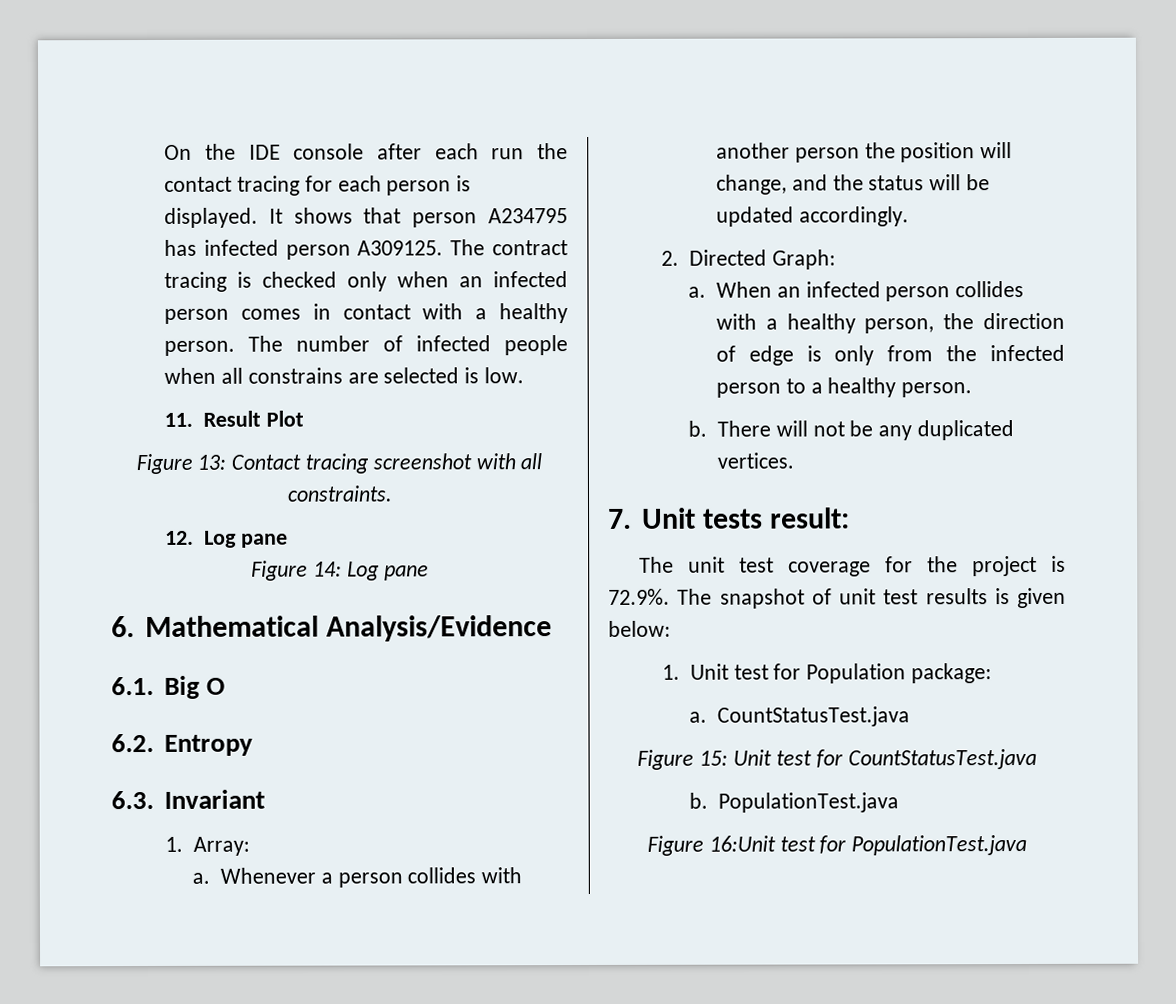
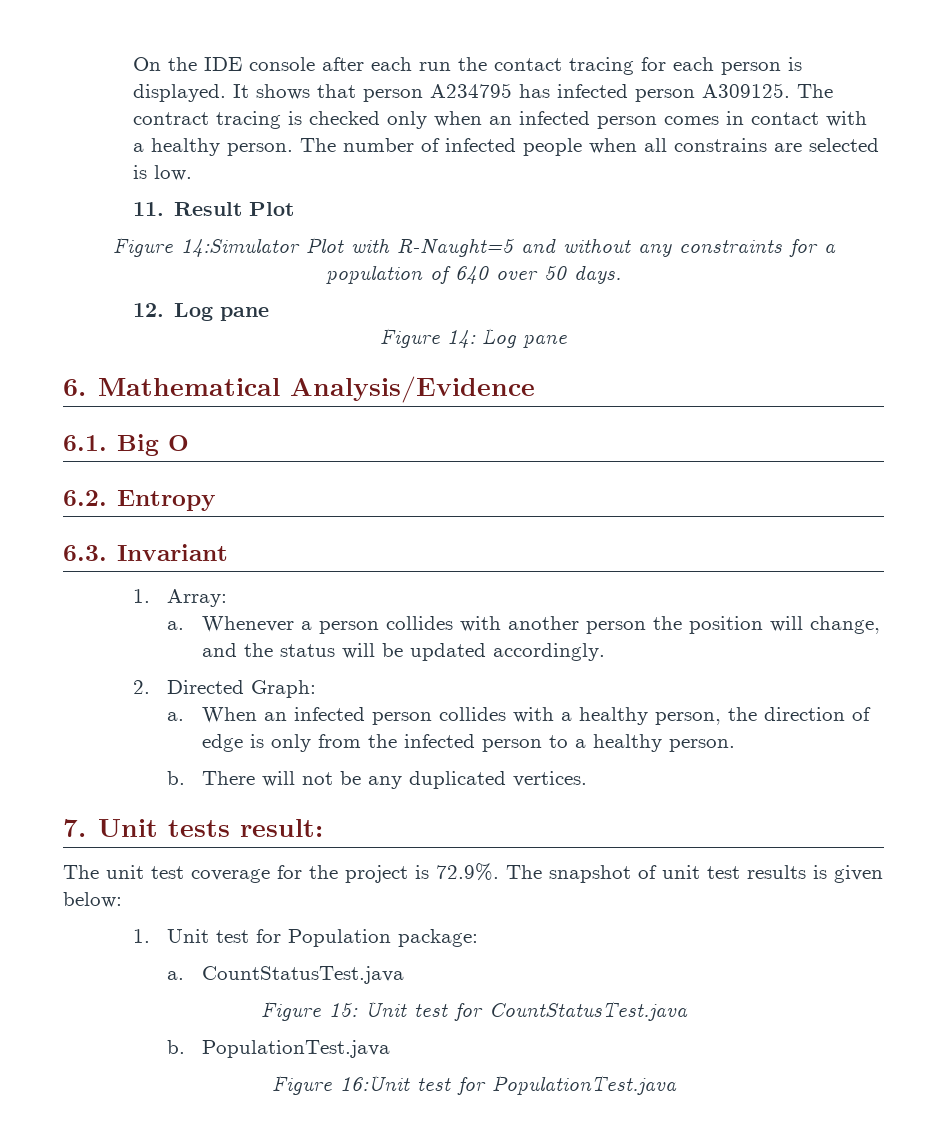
[197,453,543,474] [286,485,392,502] 13: Contact tracing screenshot with all constraints. -> [180,237,836,257] [326,265,621,284] 14:Simulator Plot with R-Naught=5 and without any constraints for a population of 640 over 50 days.

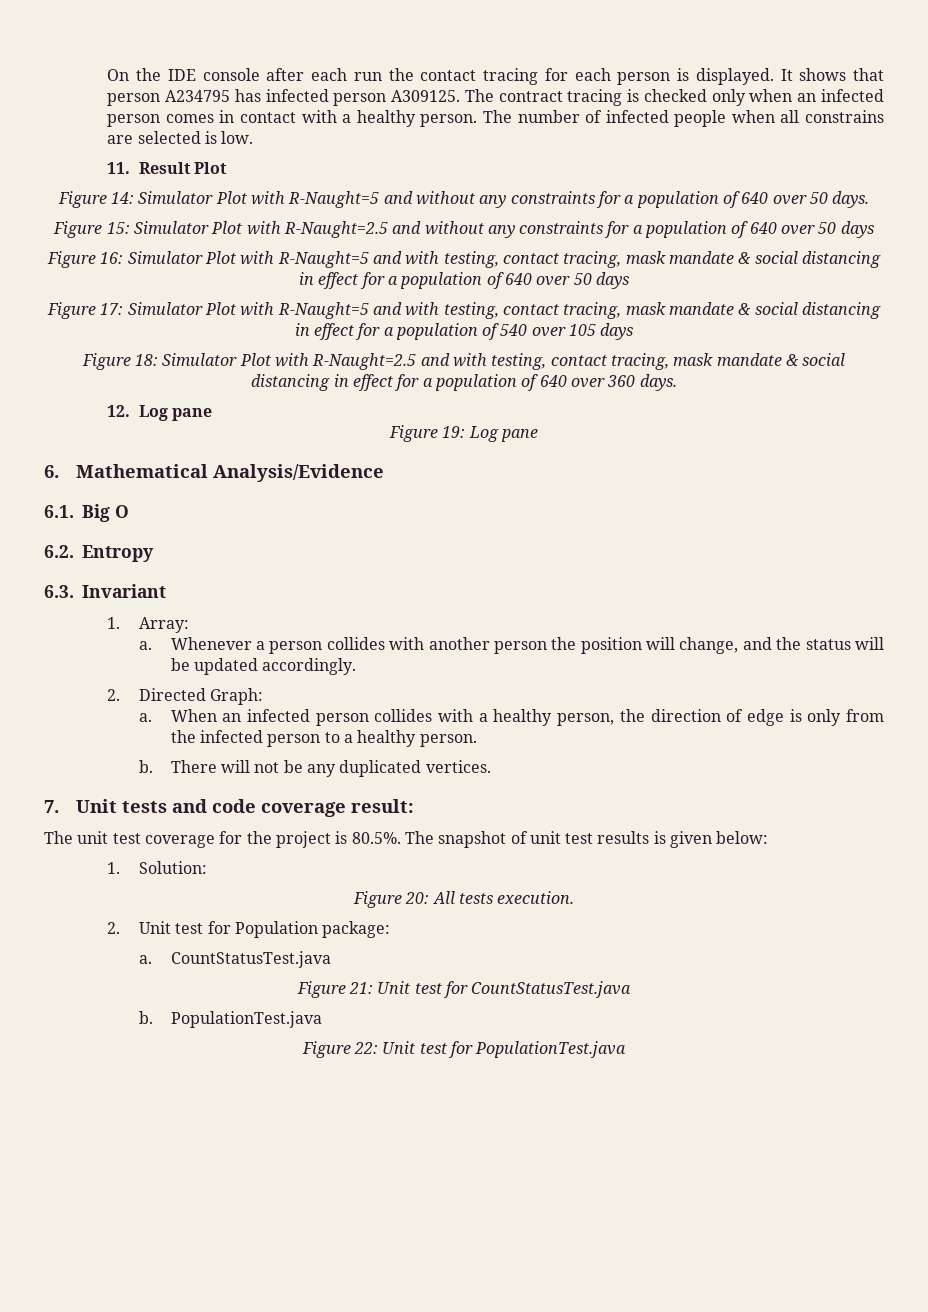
[180,238,300,257] 14:Simulator -> [111,191,214,204] 14: Simulator
(621, 274) none -> [53,221,874,238] [47,251,881,268] [299,272,629,289] [47,302,881,319] [294,323,634,340] [81,353,846,370] [251,374,677,391] // Figure 15: Simulator Plot with R-Naught=2.5 and without any constraints for a population of 640 over 50 days // Figure 16: Simulator Plot with R-Naught=5 and with testing, contact tracing, mask mandate & social distancing in effect for a population of 640 over 50 days // Figure 17: Simulator Plot with R-Naught=5 and with testing, contact tracing, mask mandate & social distancing in effect for a population of 540 over 105 days // Figure 18: Simulator Plot with R-Naught=2.5 and with testing, contact tracing, mask mandate & social distancing in effect for a population of 640 over 360 days.
[447,330,476,348] 14: -> [442,426,466,438] 19:
(230, 828) none -> [171,799,346,817] and code coverage
[436,863,499,881] 72.9%. -> [351,832,401,844] 80.5%.
(150, 936) none -> [138,861,207,874] [352,891,575,908] [107,922,121,934] Solution: // Figure 20: All tests execution. // 2.
[328,1003,358,1017] 15: -> [349,982,374,994] 21:
[339,1075,410,1091] 16:Unit -> [354,1041,416,1054] 22: Unit

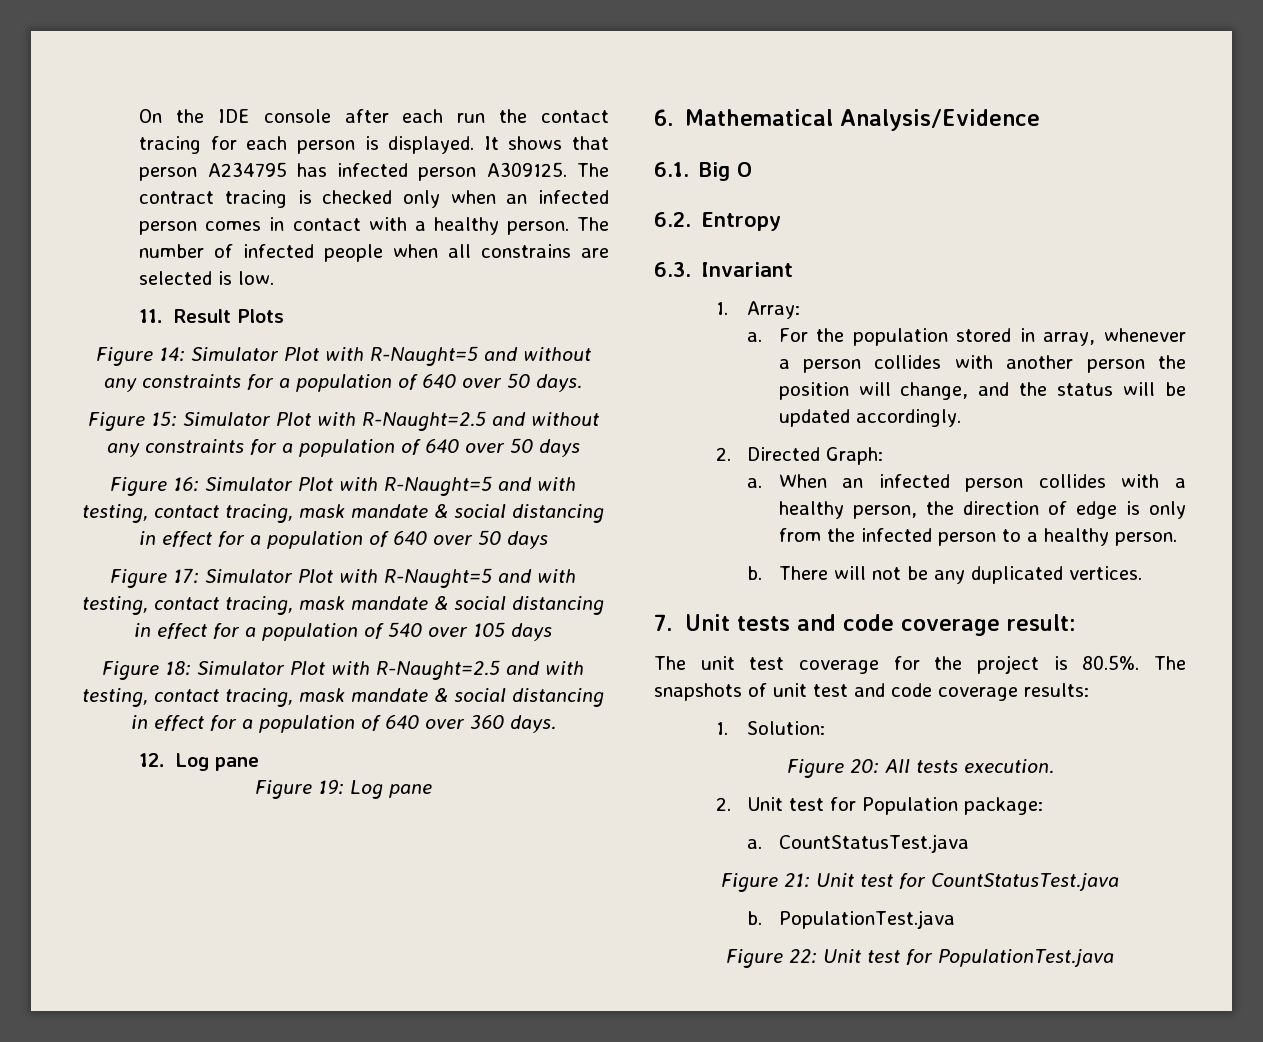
[194,162,228,174] Plot -> [236,309,284,323] Plots
[170,637,252,650] Whenever -> [778,328,1186,346] For the population stored in array, whenever
[438,831,507,848] snapshot -> [654,683,742,701] snapshots
[597,831,769,848] results is given below: -> [854,683,1089,701] and code coverage results:

